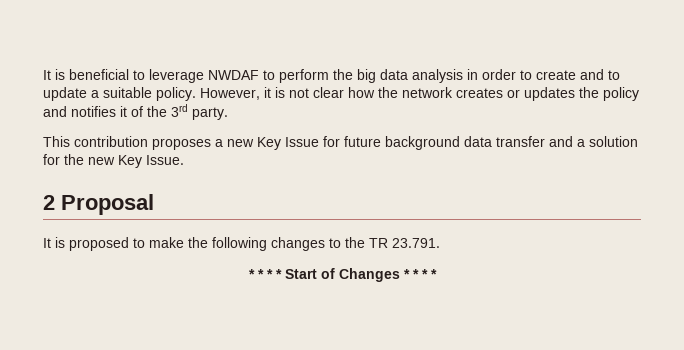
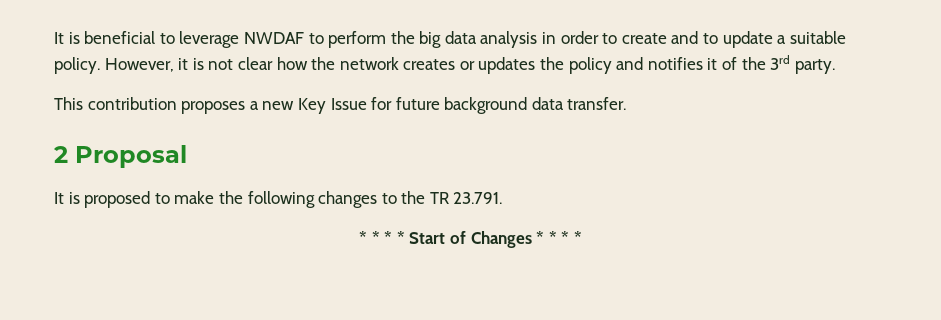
[496,136,638,147] [43,154,184,168] transfer and a solution for the new Key Issue. -> [567,97,627,110] transfer.

